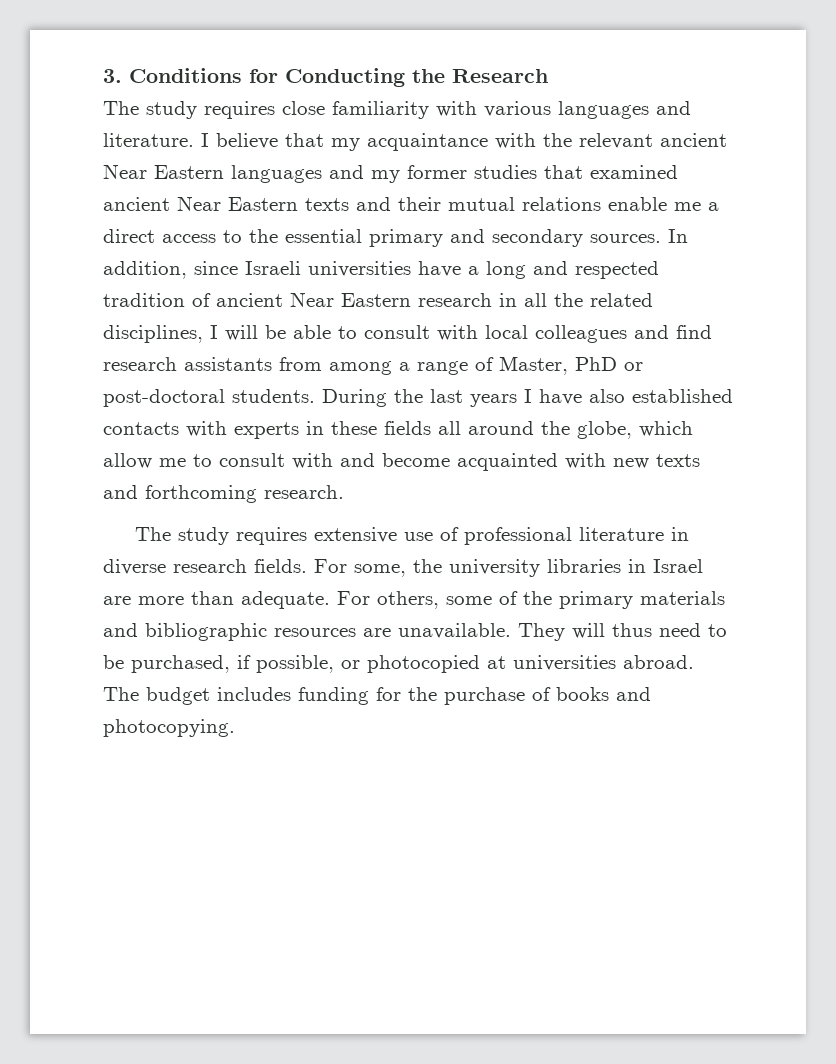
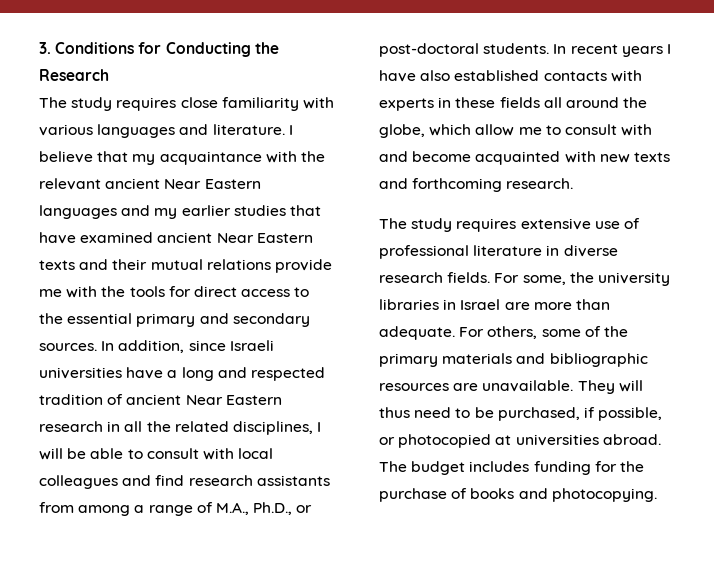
[407,165,467,179] former -> [181,205,231,216] earlier
(583, 172) none -> [39,232,76,244] have
[608,197,719,211] enable me a -> [274,259,332,273] [39,286,191,298] provide me with the tools for
[499,356,617,375] Master, PhD -> [215,502,293,515] M.A., Ph.D.,
[322,389,463,407] During the last -> [553,44,618,54] In recent

